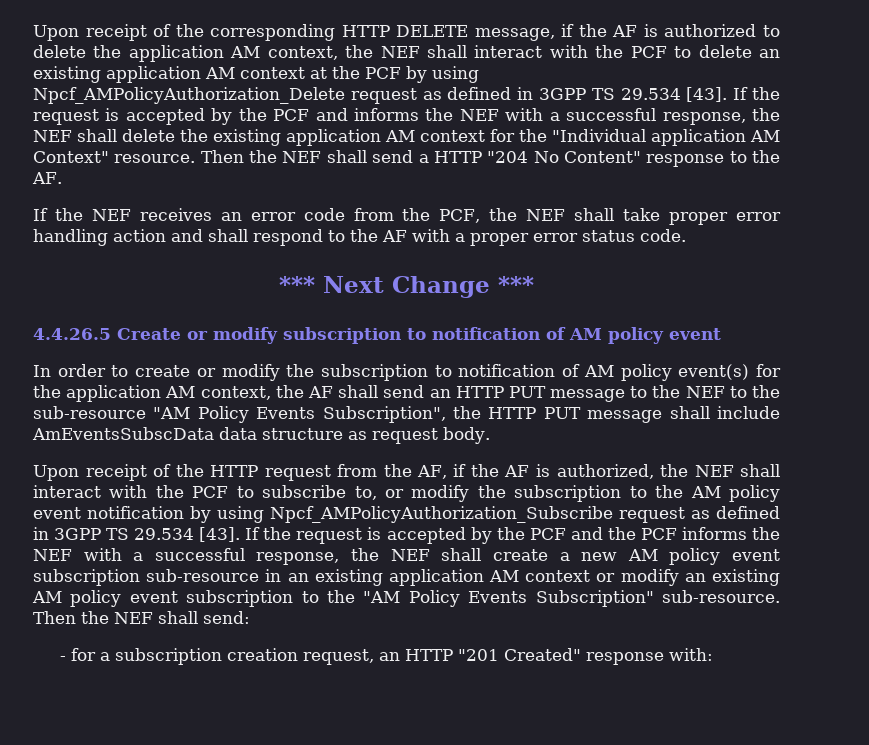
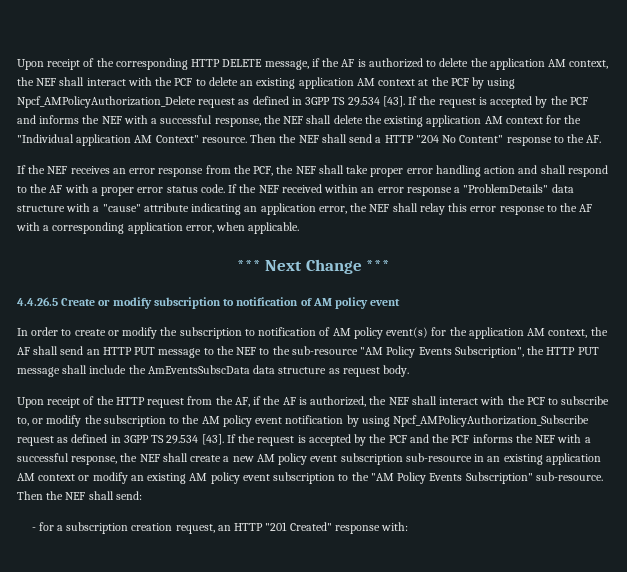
[303,208,345,221] code -> [158,168,204,177] response
(686, 235) none -> [228,184,574,196] [17,203,593,215] [16,222,300,234] If the NEF received within an error response a "ProblemDetails" data structure with a "cause" attribute indicating an application error, the NEF shall relay this error response to the AF with a corresponding application error, when applicable.
(780, 412) none -> [128,365,146,374] the

